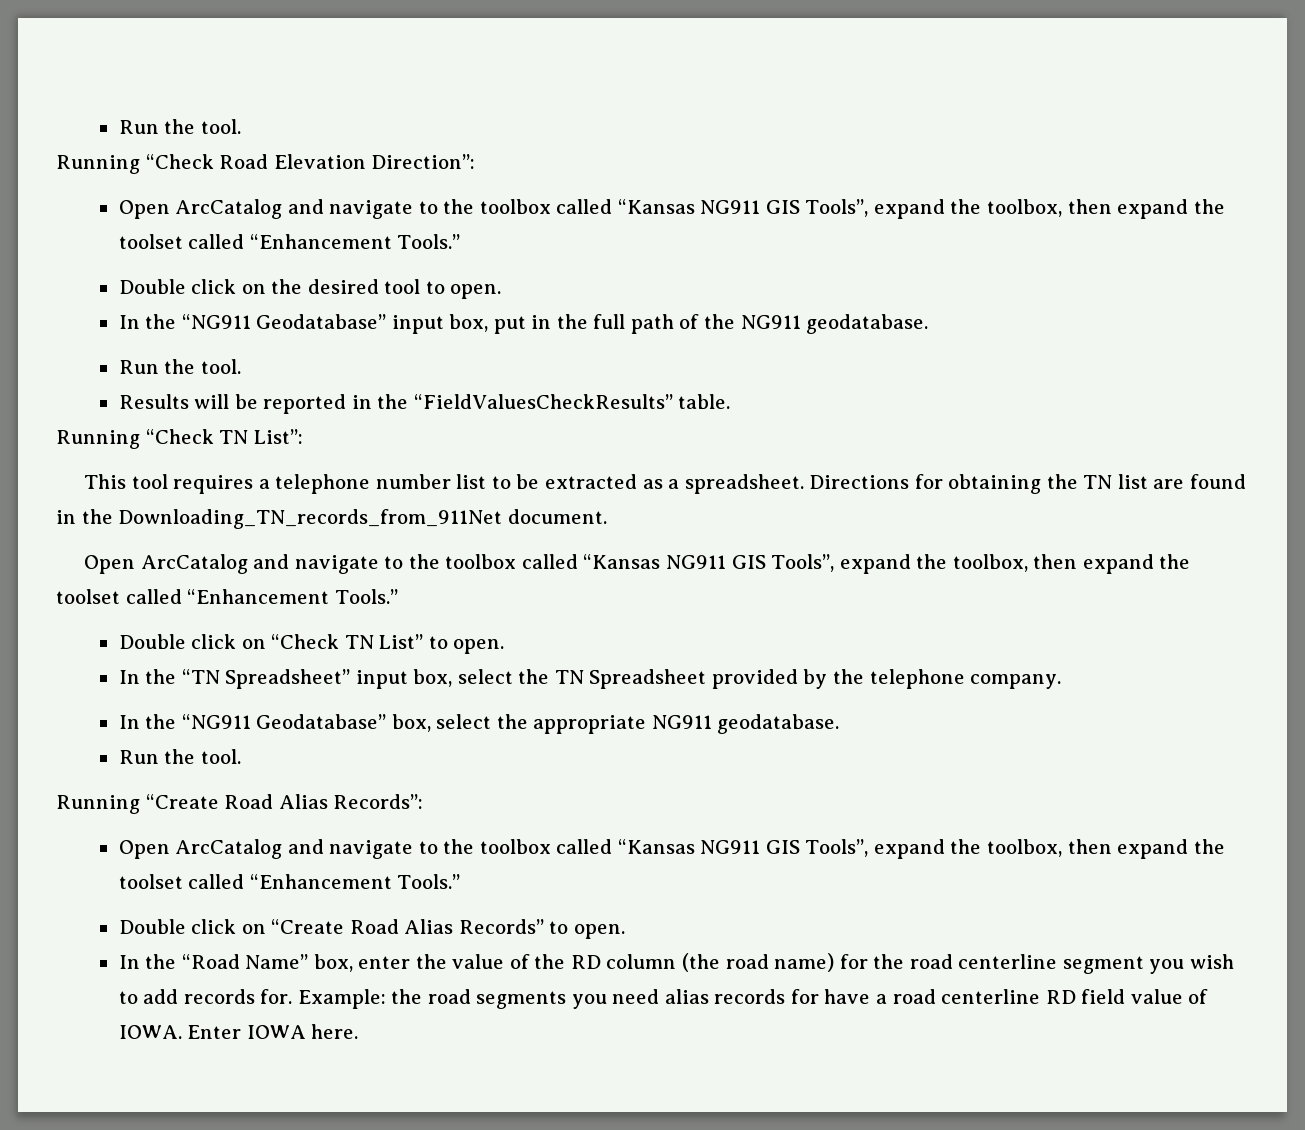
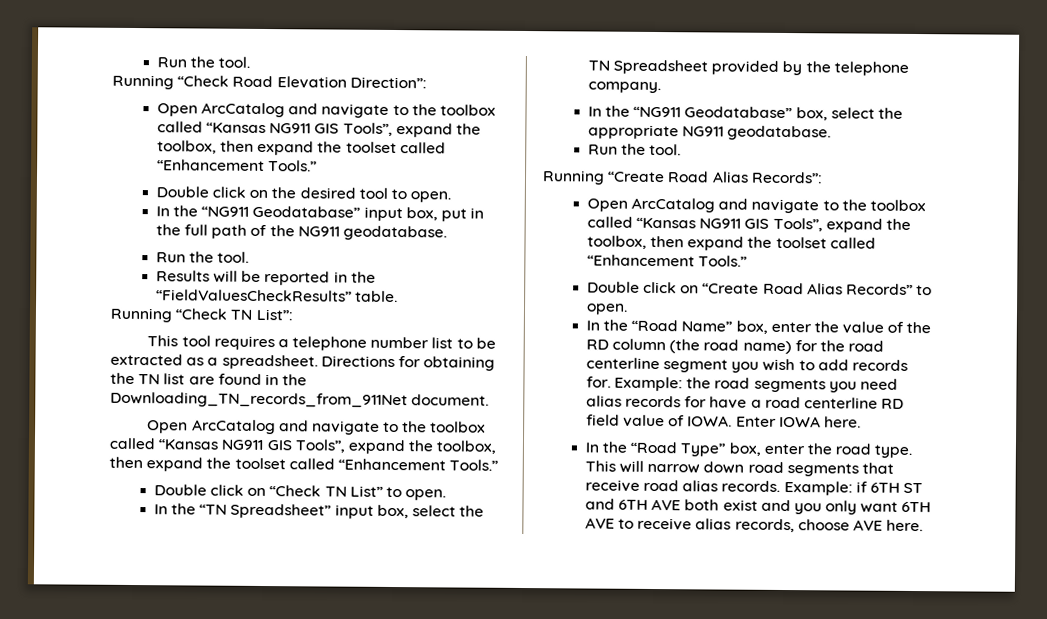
(359, 1031) none -> [584,441,913,458] [584,460,894,477] [584,479,924,496] [584,498,932,515] [584,517,924,533] // In the “Road Type” box, enter the road type. This will narrow down road segments that receive road alias records. Example: if 6TH ST and 6TH AVE both exist and you only want 6TH AVE to receive alias records, choose AVE here.

